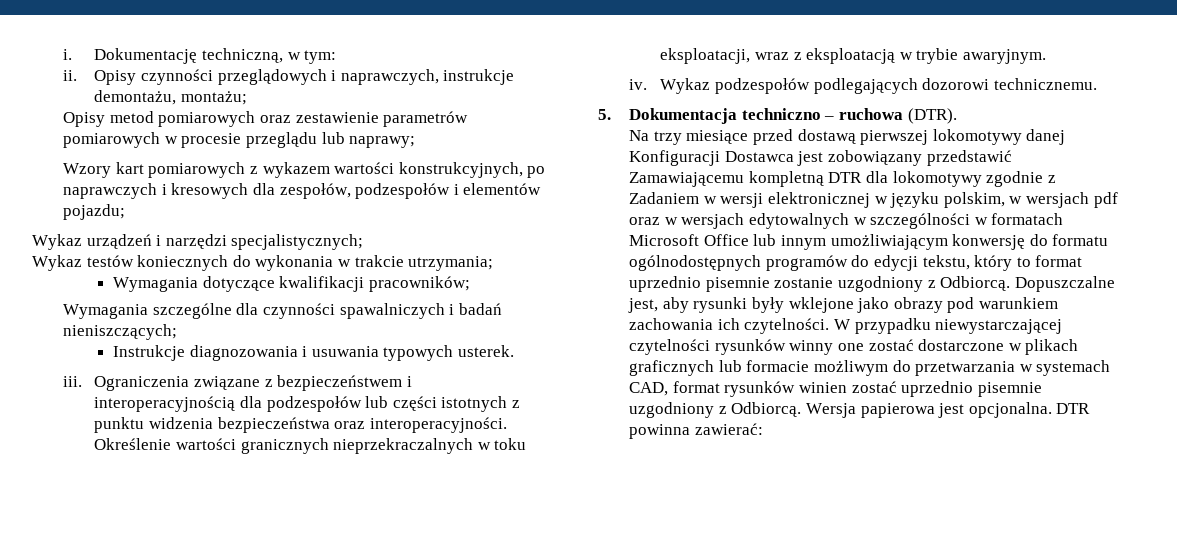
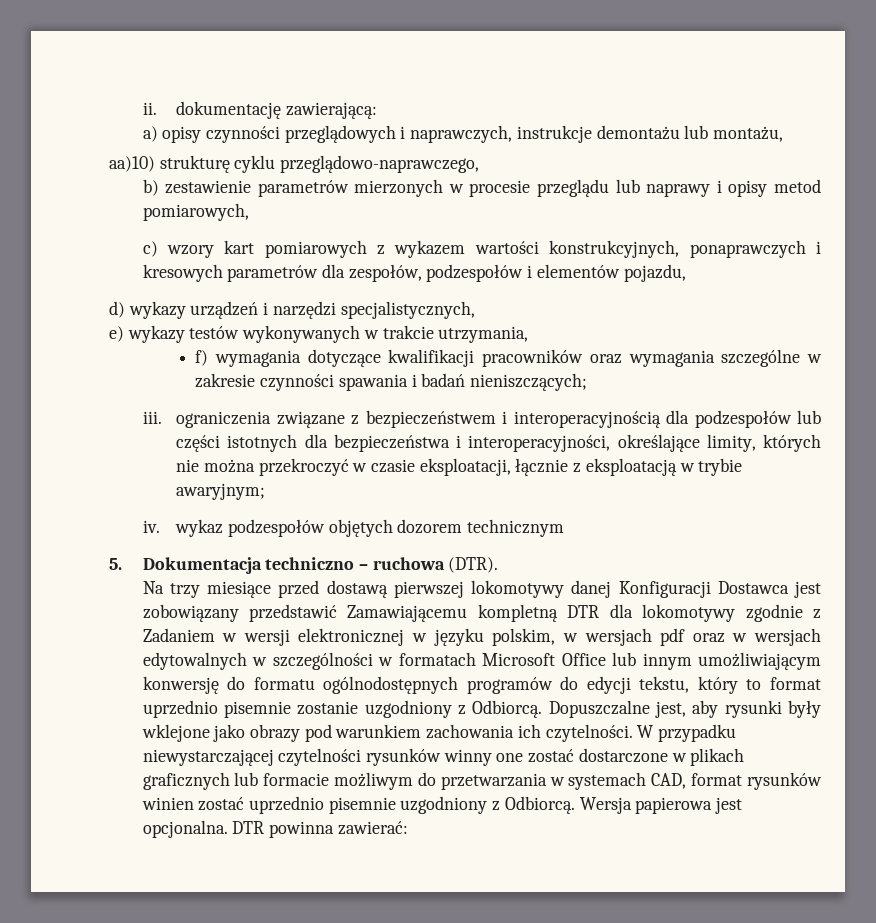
[63,48,337,64] [63,70,137,85] i. Dokumentację techniczną, w tym: // ii. Opisy -> [142,101,377,119] [142,126,202,143] ii. dokumentację zawierającą: // a) opisy
[94,90,247,105] [63,111,291,127] demontażu, montażu; // Opisy metod pomiarowych oraz -> [596,125,784,142] [109,155,480,173] [142,179,159,196] demontażu lub montażu, // aa)10) strukturę cyklu przeglądowo-naprawczego, // b)
[63,132,161,148] pomiarowych -> [354,179,444,197] mierzonych
[349,136,416,148] [63,163,112,178] naprawy; // Wzory -> [646,179,821,197] [142,203,249,221] [142,241,214,258] naprawy i opisy metod pomiarowych, // c) wzory
[527,166,546,178] [63,183,158,199] po naprawczych -> [689,240,806,258] ponaprawczych
(249, 191) none -> [227,265,319,282] parametrów
[63,204,126,220] [32,234,364,250] [32,255,494,271] [113,276,470,292] [63,303,502,319] [63,324,178,340] [113,345,515,361] pojazdu; // Wykaz urządzeń i narzędzi specjalistycznych; // Wykaz testów koniecznych do wykonania w trakcie utrzymania; // Wymagania dotyczące kwalifikacji pracowników; // Wymagania szczególne dla czynności spawalniczych i badań nieniszczących; // Instrukcje diagnozowania i usuwania typowych usterek. -> [623,264,686,282] [109,301,475,319] [109,325,529,343] [195,349,822,367] [195,373,587,391] pojazdu, // d) wykazy urządzeń i narzędzi specjalistycznych, // e) wykazy testów wykonywanych w trakcie utrzymania, // f) wymagania dotyczące kwalifikacji pracowników oraz wymagania szczególne w zakresie czynności spawania i badań nieniszczących;
[94,376,190,391] Ograniczenia -> [176,411,272,428] ograniczenia
[511,400,520,408] [94,417,507,433] [94,438,527,454] [660,48,789,64] z punktu widzenia bezpieczeństwa oraz interoperacyjności. Określenie wartości granicznych nieprzekraczalnych w toku eksploatacji, wraz -> [304,434,821,452] [176,458,569,476] dla bezpieczeństwa i interoperacyjności, określające limity, których nie można przekroczyć w czasie eksploatacji, łącznie
[962,49,1046,64] awaryjnym. -> [176,483,266,500] awaryjnym;
[660,78,1097,94] Wykaz podzespołów podlegających dozorowi technicznemu. -> [175,519,565,537] wykaz podzespołów objętych dozorem technicznym

